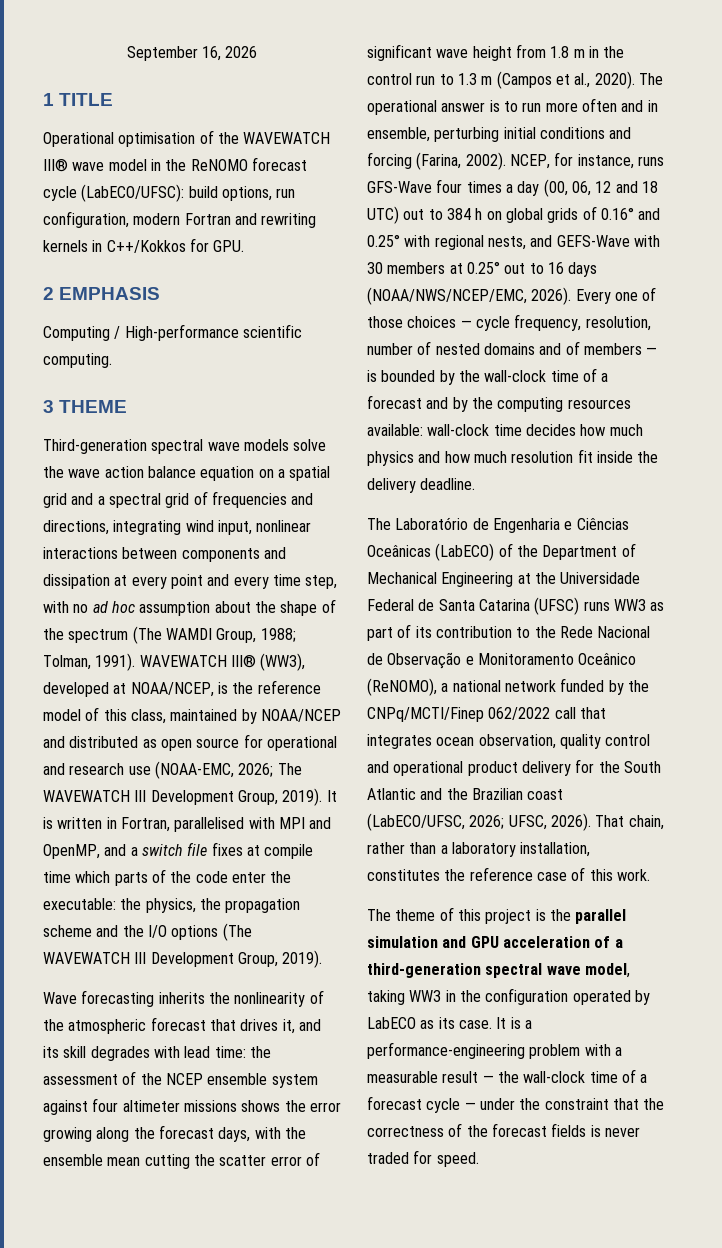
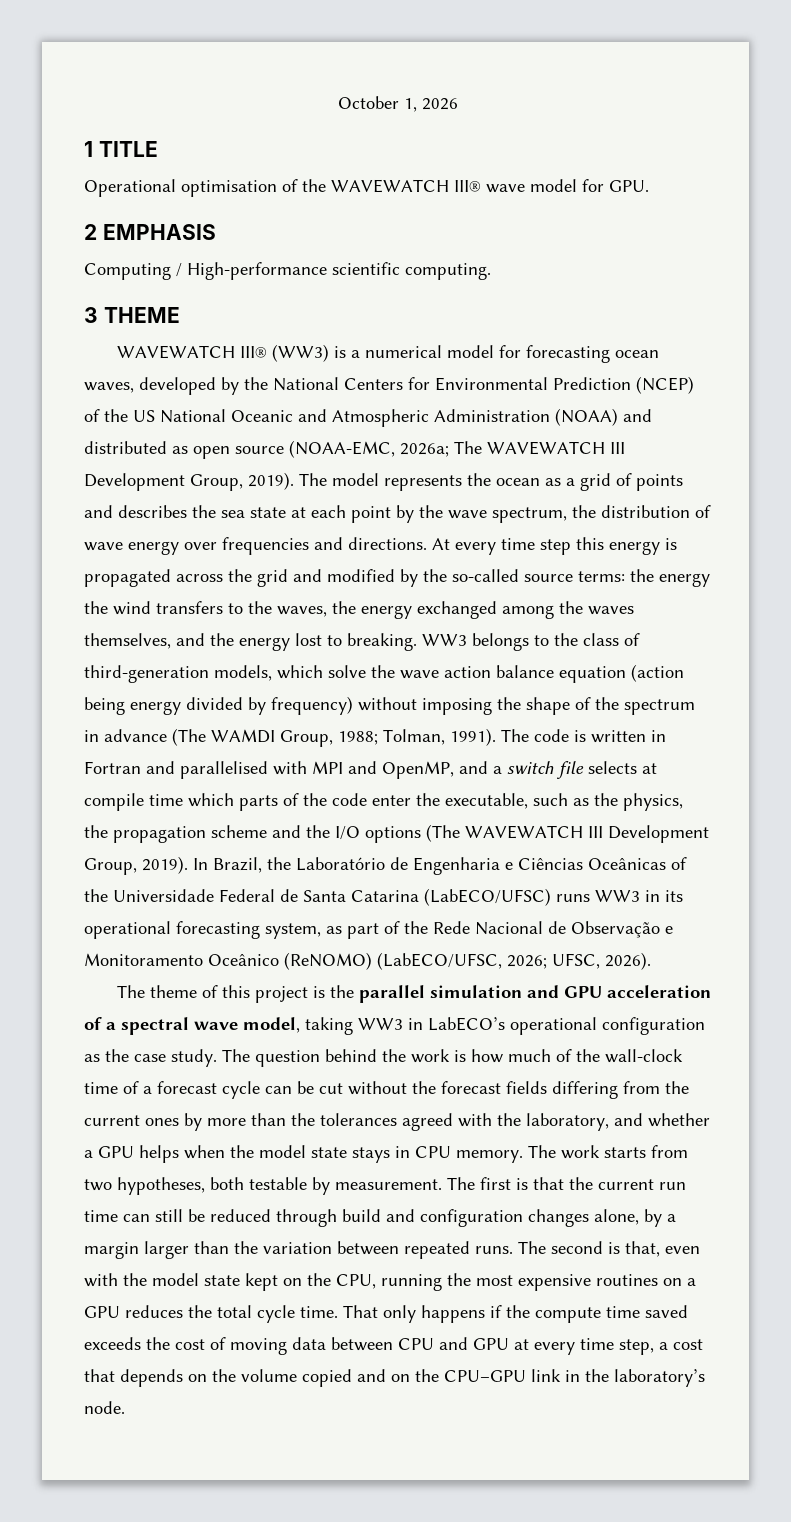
[126,46,221,61] September 16, -> [337,96,417,112] October 1,
[150,157,307,171] [43,184,296,202] [43,211,317,228] [43,240,186,253] in the ReNOMO forecast cycle (LabECO/UFSC): build options, run configuration, modern Fortran and rewriting kernels in C++/Kokkos -> (577, 185) none
[43,439,289,454] Third-generation spectral wave models -> [116,344,659,363] [84,376,694,395] [84,408,652,427] [84,440,625,459] [84,472,683,491] [84,505,711,523] [84,537,677,555] [84,569,710,587] [84,601,634,619] [84,633,640,651] [84,665,323,683] WAVEWATCH III® (WW3) is a numerical model for forecasting ocean waves, developed by the National Centers for Environmental Prediction (NCEP) of the US National Oceanic and Atmospheric Administration (NOAA) and distributed as open source (NOAA-EMC, 2026a; The WAVEWATCH III Development Group, 2019). The model represents the ocean as a grid of points and describes the sea state at each point by the wave spectrum, the distribution of wave energy over frequencies and directions. At every time step this energy is propagated across the grid and modified by the so-called source terms: the energy the wind transfers to the waves, the energy exchanged among the waves themselves, and the energy lost to breaking. WW3 belongs to the class of third-generation models, which
[258,466,331,481] [43,491,314,508] [43,520,312,535] [43,547,286,562] [43,574,338,589] [43,601,251,616] on a spatial grid and a spectral grid of frequencies and directions, integrating wind input, nonlinear interactions between components and dissipation at every point and every time step, with no ad hoc assumption about -> [631,664,684,682] [84,696,492,715] (action being energy divided by frequency) without imposing
(129, 636) none -> [84,729,167,742] in advance
[139,653,306,671] [43,680,321,697] [43,707,341,724] [43,734,337,751] [43,761,302,779] [43,788,337,806] WAVEWATCH III® (WW3), developed at NOAA/NCEP, is the reference model of this class, maintained by NOAA/NCEP and distributed as open source for operational and research use (NOAA-EMC, 2026; The WAVEWATCH III Development Group, 2019). It -> [501,729,569,742] The code
[120,817,170,832] Fortran, -> [84,761,175,774] Fortran and
[211,842,243,856] fixes -> [588,761,637,774] selects
[43,898,116,910] executable: -> [445,793,589,809] executable, such as
[43,990,324,1007] [43,1017,321,1034] [43,1046,271,1061] [43,1071,318,1088] [43,1098,341,1115] [43,1125,306,1142] [43,1152,320,1169] [367,44,625,61] [367,71,663,89] [367,98,658,115] [367,127,632,142] [367,152,664,170] [367,179,658,197] [367,206,661,224] [367,234,660,250] [367,261,598,277] [367,287,657,305] [367,314,651,331] [367,341,658,355] [367,368,609,385] [367,395,631,412] [367,424,643,436] [367,449,659,466] [367,478,476,493] [367,518,391,530] // Wave forecasting inherits the nonlinearity of the atmospheric forecast that drives it, and its skill degrades with lead time: the assessment of the NCEP ensemble system against four altimeter missions shows the error growing along the forecast days, with the ensemble mean cutting the scatter error of significant wave height from 1.8 m in the control run to 1.3 m (Campos et al., 2020). The operational answer is to run more often and in ensemble, perturbing initial conditions and forcing (Farina, 2002). NCEP, for instance, runs GFS-Wave four times a day (00, 06, 12 and 18 UTC) out to 384 h on global grids of 0.16° and 0.25° with regional nests, and GEFS-Wave with 30 members at 0.25° out to 16 days (NOAA/NWS/NCEP/EMC, 2026). Every one of those choices — cycle frequency, resolution, number of nested domains and of members — is bounded by the wall-clock time of a forecast and by the computing resources available: wall-clock time decides how much physics and how much resolution fit inside the delivery deadline. // The -> [193,857,291,873] In Brazil, the
[435,543,636,561] [367,572,556,587] (LabECO) of the Department of Mechanical Engineering at the -> [671,857,687,870] [84,889,108,902] of the
[534,597,580,615] (UFSC) -> [424,888,551,906] (LabECO/UFSC)
[650,602,665,611] [367,624,531,641] as part of its contribution to -> [645,890,683,902] [84,921,400,939] in its operational forecasting system, as part of
[367,678,649,696] [367,707,606,722] [367,734,651,749] [367,759,661,776] [367,788,564,800] [367,813,664,831] [367,842,591,857] [367,867,650,881] (ReNOMO), a national network funded by the CNPq/MCTI/Finep 062/2022 call that integrates ocean observation, quality control and operational product delivery for the South Atlantic and the Brazilian coast (LabECO/UFSC, 2026; UFSC, 2026). That chain, rather than a laboratory installation, constitutes the reference case of this work. -> [284,952,651,970] (ReNOMO) (LabECO/UFSC, 2026; UFSC, 2026).
[367,963,481,978] third-generation -> (116, 1026) none
[459,988,650,1005] [367,1017,532,1029] [367,1042,622,1059] [367,1071,494,1083] the configuration operated by LabECO as its case. It is a performance-engineering problem with a measurable result — -> [428,1017,705,1035] [84,1049,572,1067] LabECO’s operational configuration as the case study. The question behind the work is how much of
[464,1098,665,1110] [367,1123,640,1137] [367,1150,479,1167] — under the constraint that the correctness of the forecast fields is never traded for speed. -> [265,1081,689,1099] [84,1113,710,1131] [84,1145,688,1163] [84,1177,686,1195] [84,1209,676,1227] [84,1241,700,1259] [84,1273,696,1291] [84,1305,688,1323] [84,1337,703,1355] [84,1369,705,1387] [84,1401,125,1414] can be cut without the forecast fields differing from the current ones by more than the tolerances agreed with the laboratory, and whether a GPU helps when the model state stays in CPU memory. The work starts from two hypotheses, both testable by measurement. The first is that the current run time can still be reduced through build and configuration changes alone, by a margin larger than the variation between repeated runs. The second is that, even with the model state kept on the CPU, running the most expensive routines on a GPU reduces the total cycle time. That only happens if the compute time saved exceeds the cost of moving data between CPU and GPU at every time step, a cost that depends on the volume copied and on the CPU–GPU link in the laboratory’s node.

